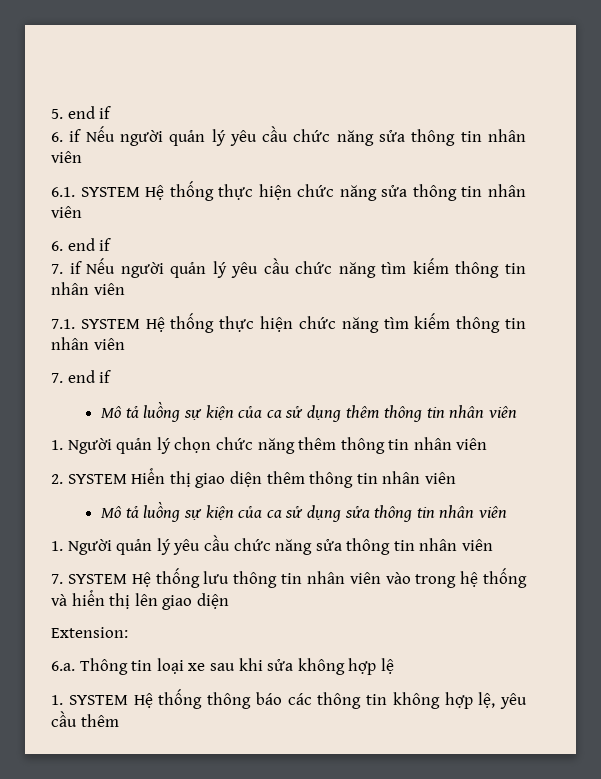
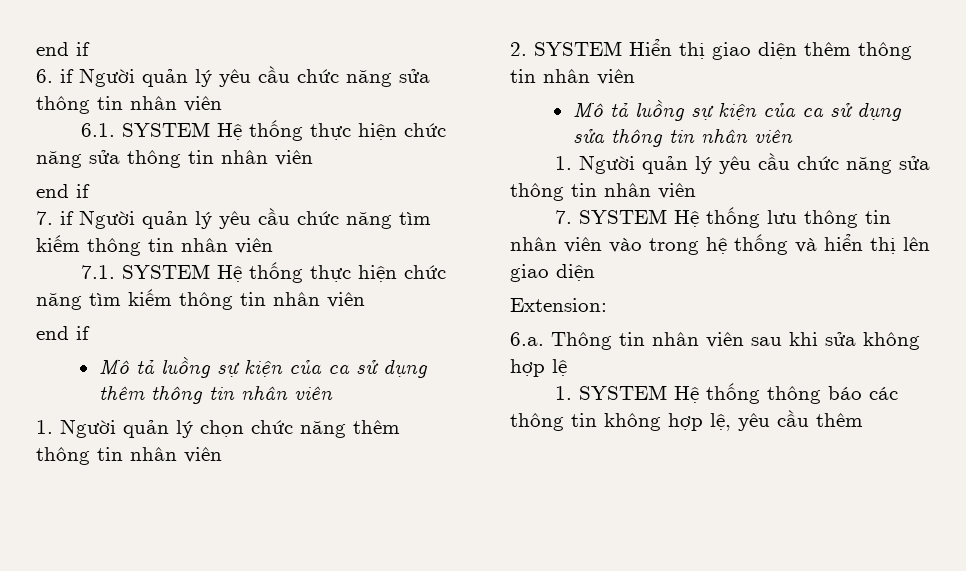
[51,109,63,119] 5. -> (36, 49) none
[85,126,163,146] Nếu người -> [79,68,135,87] Người
[51,241,63,251] 6. -> (313, 158) none
[86,258,164,278] Nếu người -> [79,210,135,229] Người
[51,373,63,383] 7. -> (365, 300) none
[156,658,206,674] loại xe -> [652,332,744,348] nhân viên

